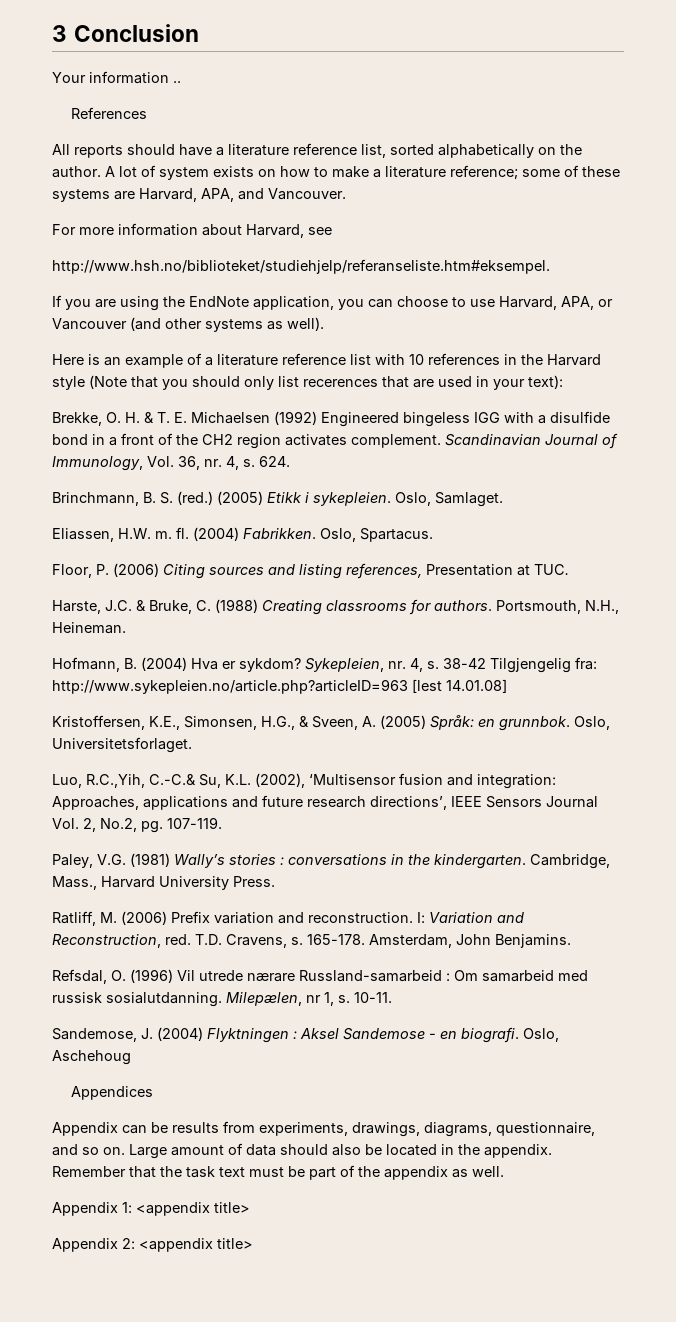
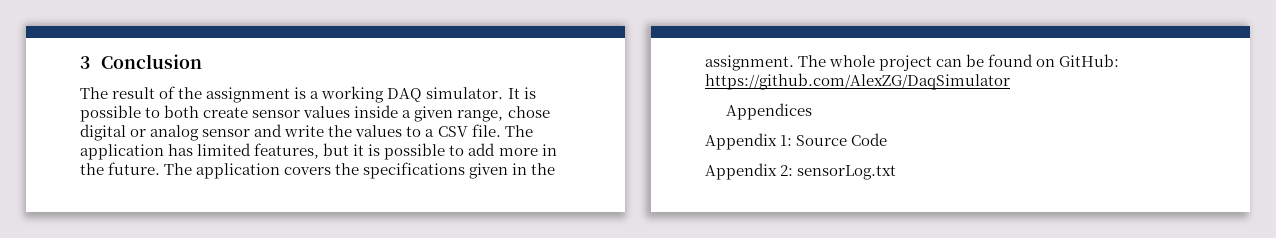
[52,71,181,84] [71,107,148,119] [52,143,582,158] [52,165,620,180] [52,188,346,202] [52,223,332,238] [52,259,550,274] [52,295,613,311] [52,317,324,332] [52,353,601,368] [52,375,563,390] [52,411,610,427] [52,433,618,449] [52,456,290,471] [52,491,503,507] [52,527,433,542] [52,563,569,579] [52,599,619,615] [52,622,126,634] [52,657,597,673] [52,679,507,694] [52,715,610,731] [52,737,192,753] [52,773,556,789] [52,795,598,810] [52,817,222,833] [52,853,610,869] [52,876,275,890] [52,911,524,926] [52,934,571,948] [52,969,588,984] [52,992,392,1007] [52,1027,559,1043] [52,1050,131,1065] [71,1086,154,1100] [52,1121,595,1137] [52,1143,552,1159] [52,1165,504,1180] Your information .. // References // All reports should have a literature reference list, sorted alphabetically on the author. A lot of system exists on how to make a literature reference; some of these systems are Harvard, APA, and Vancouver. // For more information about Harvard, see // http://www.hsh.no/biblioteket/studiehjelp/referanseliste.htm#eksempel. // If you are using the EndNote application, you can choose to use Harvard, APA, or Vancouver (and other systems as well). // Here is an example of a literature reference list with 10 references in the Harvard style (Note that you should only list recerences that are used in your text): // Brekke, O. H. & T. E. Michaelsen (1992) Engineered bingeless IGG with a disulfide bond in a front of the CH2 region activates complement. Scandinavian Journal of Immunology, Vol. 36, nr. 4, s. 624. // Brinchmann, B. S. (red.) (2005) Etikk i sykepleien. Oslo, Samlaget. // Eliassen, H.W. m. fl. (2004) Fabrikken. Oslo, Spartacus. // Floor, P. (2006) Citing sources and listing references, Presentation at TUC. // Harste, J.C. & Bruke, C. (1988) Creating classrooms for authors. Portsmouth, N.H., Heineman. // Hofmann, B. (2004) Hva er sykdom? Sykepleien, nr. 4, s. 38-42 Tilgjengelig fra: http://www.sykepleien.no/article.php?articleID=963 [lest 14.01.08] // Kristoffersen, K.E., Simonsen, H.G., & Sveen, A. (2005) Språk: en grunnbok. Oslo, Universitetsforlaget. // Luo, R.C.,Yih, C.-C.& Su, K.L. (2002), ‘Multisensor fusion and integration: Approaches, applications and future research directions’, IEEE Sensors Journal Vol. 2, No.2, pg. 107-119. // Paley, V.G. (1981) Wally’s stories : conversations in the kindergarten. Cambridge, Mass., Harvard University Press. // Ratliff, M. (2006) Prefix variation and reconstruction. I: Variation and Reconstruction, red. T.D. Cravens, s. 165-178. Amsterdam, John Benjamins. // Refsdal, O. (1996) Vil utrede nærare Russland-samarbeid : Om samarbeid med russisk sosialutdanning. Milepælen, nr 1, s. 10-11. // Sandemose, J. (2004) Flyktningen : Aksel Sandemose - en biografi. Oslo, Aschehoug // Appendices // Appendix can be results from experiments, drawings, diagrams, questionnaire, and so on. Large amount of data should also be located in the appendix. Remember that the task text must be part of the appendix as well. -> [80,86,536,103] [80,105,550,122] [80,124,533,141] [80,143,557,160] [80,162,556,179] [705,54,1120,71] [705,73,1010,90] [725,103,812,120] The result of the assignment is a working DAQ simulator. It is possible to both create sensor values inside a given range, chose digital or analog sensor and write the values to a CSV file. The application has limited features, but it is possible to add more in the future. The application covers the specifications given in the assignment. The whole project can be found on GitHub: https://github.com/AlexZG/DaqSimulator // Appendices
[136,1202,250,1216] <appendix title> -> [796,133,888,146] Source Code
[139,1238,253,1252] <appendix title> -> [797,165,897,180] sensorLog.txt

